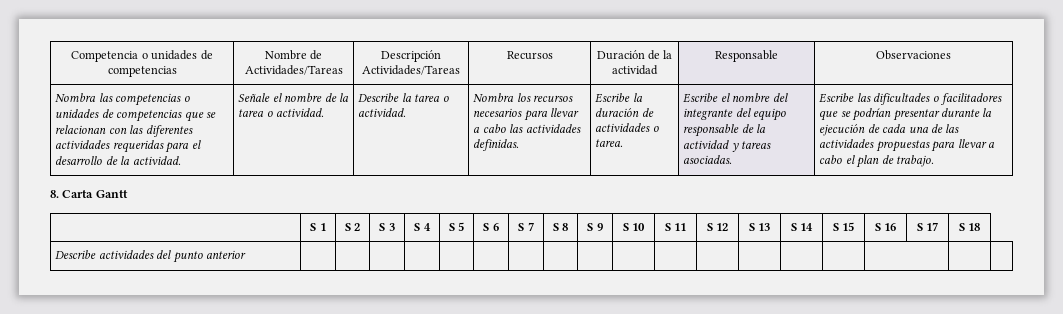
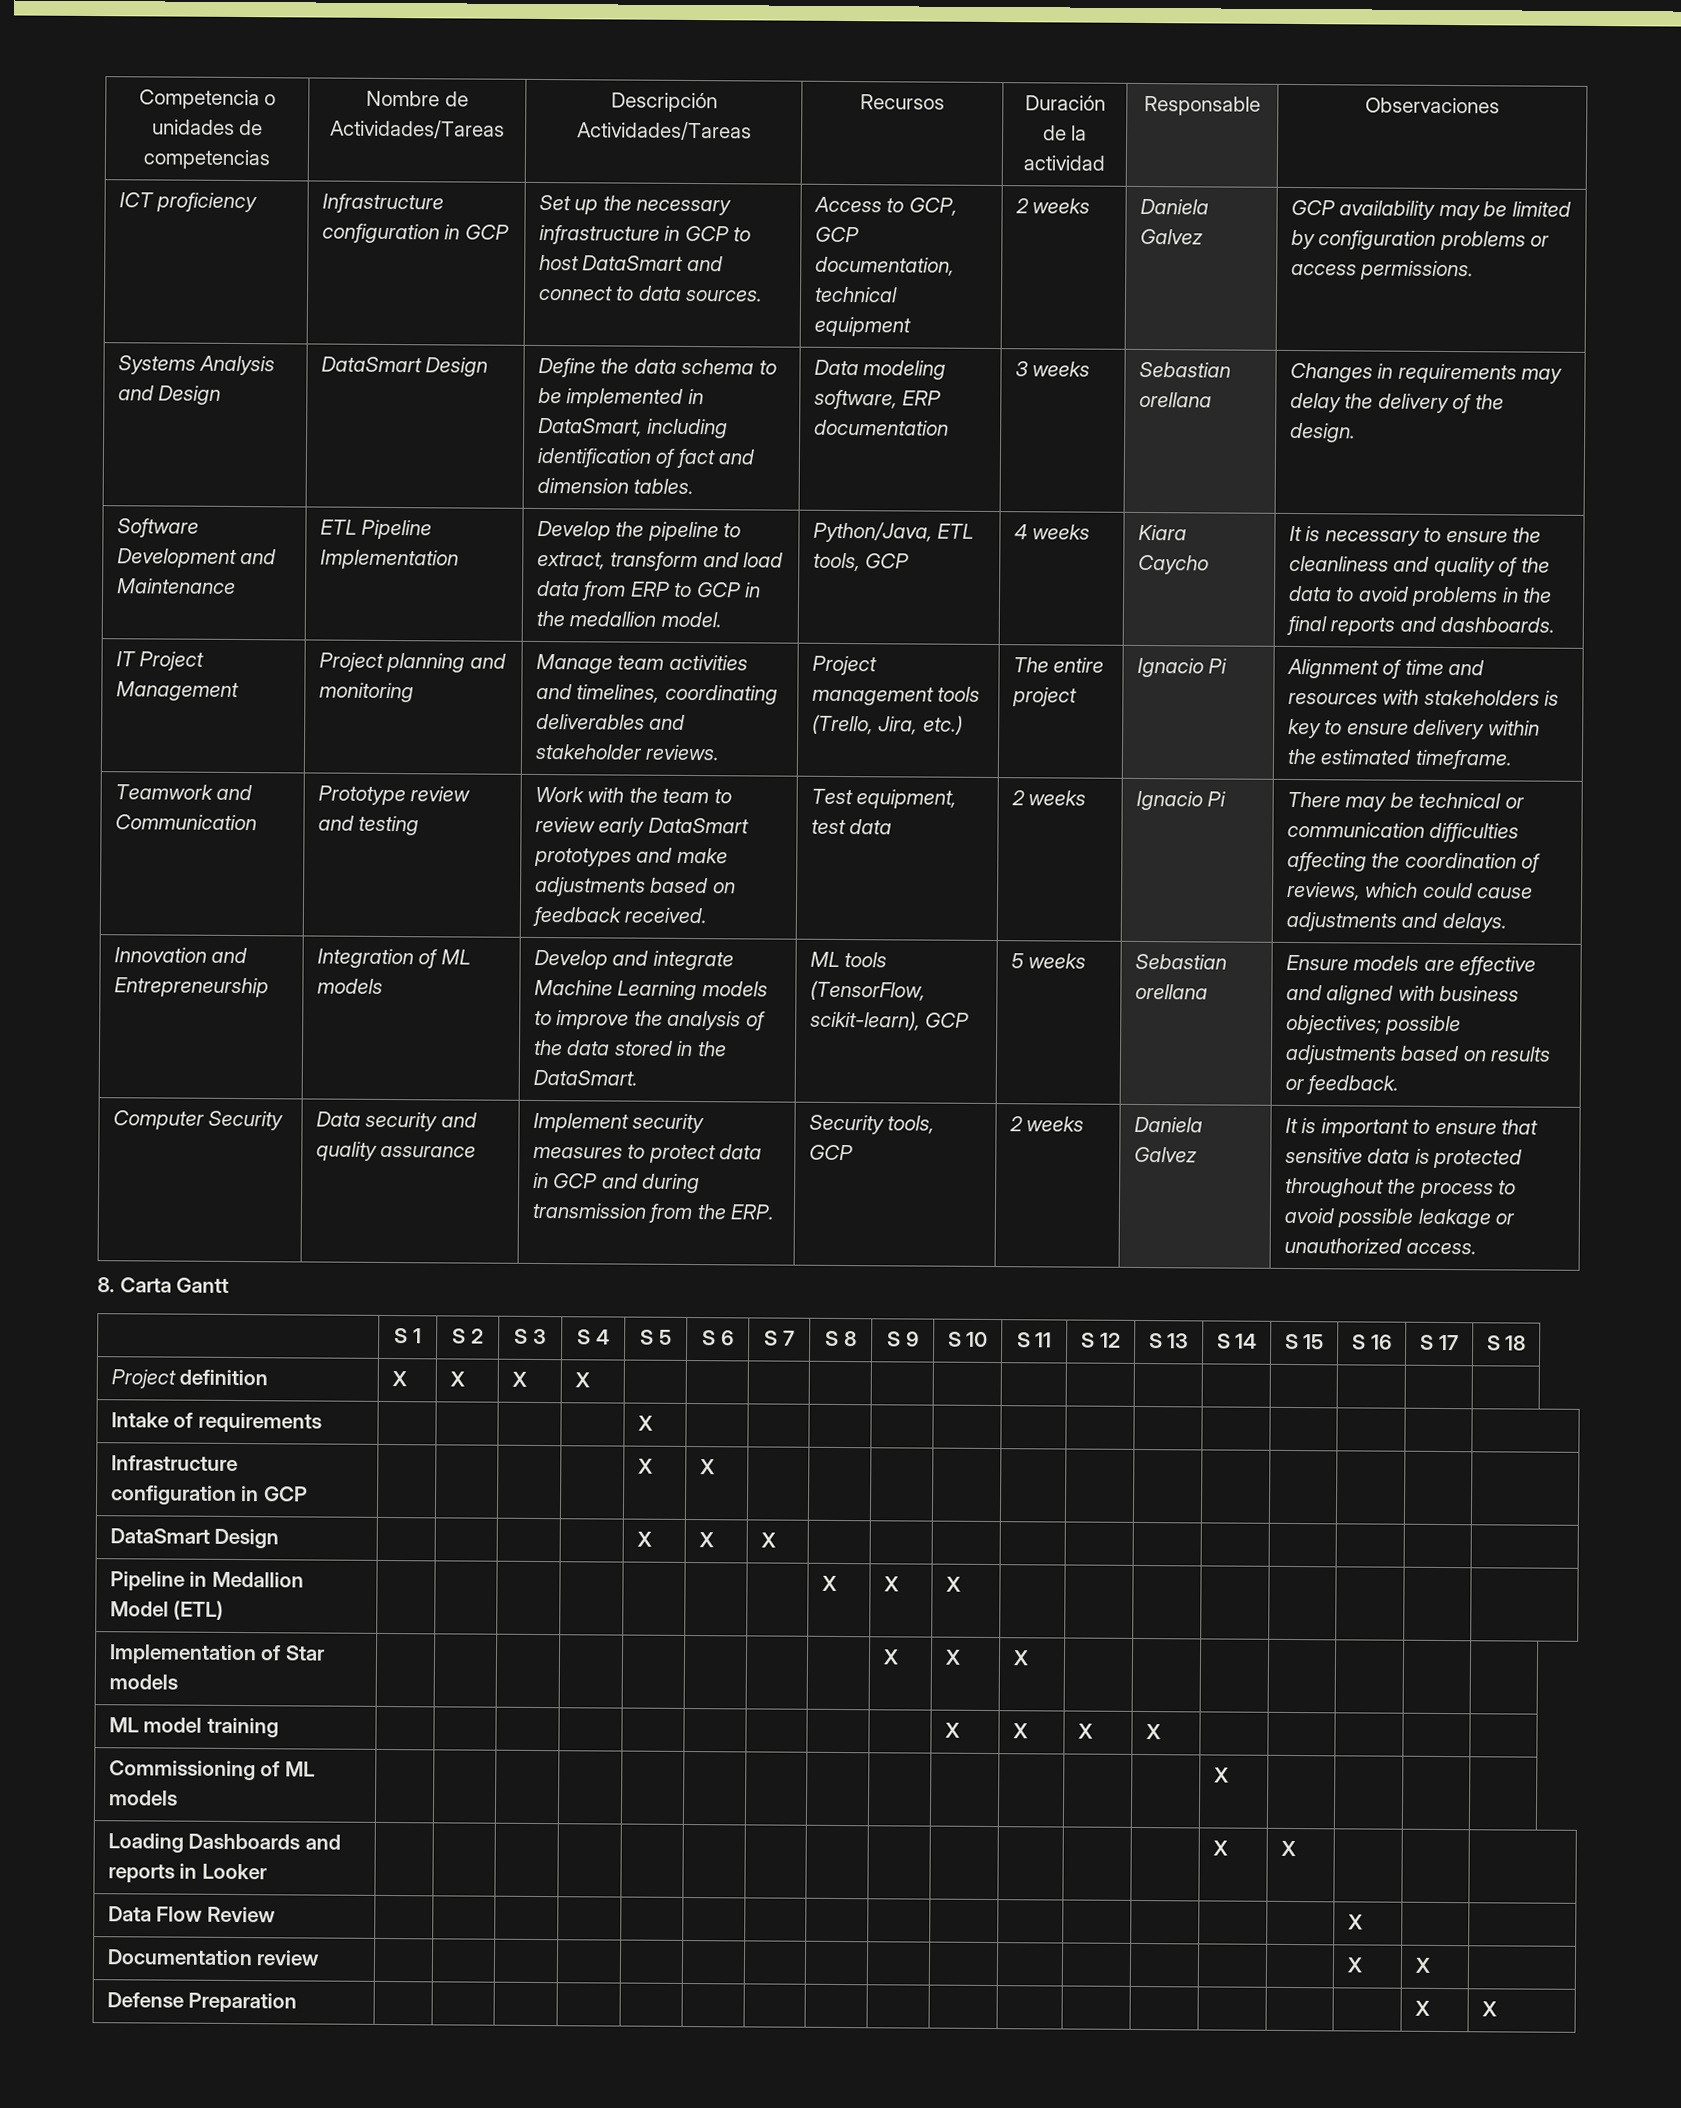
[55,93,190,106] [55,109,216,122] [55,125,193,137] [55,140,201,153] [55,156,181,165] [238,93,349,102] [238,108,325,117] [358,93,449,102] [358,108,407,117] [473,93,574,102] [473,108,580,121] [473,124,581,133] [473,139,520,151] [595,93,643,103] [595,108,654,117] [595,123,659,132] [595,139,624,147] [683,93,788,103] [683,108,787,121] [683,124,767,137] [683,140,772,152] [683,155,733,164] [819,93,1002,105] [819,108,993,121] [819,124,960,136] [819,139,995,152] [819,155,934,168] Nombra las competencias o unidades de competencias que se relacionan con las diferentes actividades requeridas para el desarrollo de la actividad. | Señale el nombre de la tarea o actividad. | Describe la tarea o actividad. | Nombra los recursos necesarios para llevar a cabo las actividades definidas. | Escribe la duración de actividades o tarea. | Escribe el nombre del integrante del equipo responsable de la actividad y tareas asociadas. | Escribe las dificultades o facilitadores que se podrían presentar durante la ejecución de cada una de las actividades propuestas para llevar a cabo el plan de trabajo. -> [118,192,259,213] [321,193,444,214] [321,223,510,244] [538,194,733,216] [538,224,752,245] [538,254,723,272] [537,285,764,302] [813,196,958,216] [814,226,860,243] [814,256,955,276] [813,286,898,303] [813,316,911,337] [1014,198,1091,214] [1139,198,1209,215] [1139,228,1203,245] [1290,199,1571,221] [1290,229,1551,251] [1290,260,1475,281] [117,355,276,376] [117,385,222,405] [320,356,489,377] [537,357,777,378] [537,387,704,408] [537,417,729,439] [536,447,756,469] [536,477,695,495] [813,359,947,380] [813,389,943,410] [813,419,949,436] [1014,361,1091,377] [1138,361,1231,378] [1138,391,1212,408] [1289,362,1564,384] [1289,392,1504,414] [1289,422,1356,443] [116,518,199,538] [116,548,277,568] [116,578,236,594] [319,519,433,540] [319,549,459,570] [536,520,742,542] [536,551,784,572] [536,580,762,601] [535,610,722,628] [812,521,975,543] [812,552,911,572] [1013,524,1091,540] [1137,524,1187,541] [1137,554,1209,575] [1288,525,1542,546] [1288,555,1550,577] [1288,585,1553,607] [1285,615,1556,636] [115,651,205,671] [115,681,239,701] [318,652,506,673] [318,682,414,703] [535,653,748,674] [535,683,778,705] [535,713,686,730] [534,743,721,761] [811,655,877,676] [811,686,981,706] [811,714,963,735] [1012,657,1105,673] [1011,687,1077,707] [1136,657,1228,678] [1286,658,1485,679] [1287,689,1560,706] [1287,718,1540,740] [1286,748,1513,770] [114,784,253,801] [114,814,257,831] [317,785,471,806] [317,815,420,836] [534,786,732,804] [534,816,749,837] [533,847,728,867] [534,876,736,897] [531,906,708,927] [810,788,958,809] [810,819,893,835] [1010,790,1087,806] [1135,790,1227,811] [1286,791,1525,812] [1286,821,1520,843] [1286,851,1542,873] [1286,881,1534,901] [1285,911,1507,933] [113,947,248,964] [113,977,269,998] [316,948,471,969] [316,978,383,994] [533,949,734,971] [533,979,768,1001] [533,1010,766,1031] [532,1039,727,1057] [532,1069,638,1086] [809,951,888,968] [809,980,926,1001] [809,1010,971,1031] [1010,953,1087,969] [1134,953,1227,970] [1134,983,1208,1000] [1285,954,1537,976] [1285,984,1520,1005] [1285,1014,1462,1036] [1284,1044,1552,1065] [1284,1075,1400,1095] [112,1110,285,1131] [315,1111,477,1132] [315,1141,477,1161] [532,1112,706,1134] [532,1144,763,1164] [532,1172,701,1194] [531,1202,775,1224] [808,1114,936,1135] [808,1144,854,1161] [1008,1116,1085,1132] [1133,1116,1203,1133] [1133,1146,1197,1163] [1284,1117,1539,1138] [1284,1147,1523,1169] [1284,1177,1517,1199] [1283,1207,1516,1229] [1283,1237,1478,1255] ICT proficiency | Infrastructure configuration in GCP | Set up the necessary infrastructure in GCP to host DataSmart and connect to data sources. | Access to GCP, GCP documentation, technical equipment | 2 weeks | Daniela Galvez | GCP availability may be limited by configuration problems or access permissions. // Systems Analysis and Design | DataSmart Design | Define the data schema to be implemented in DataSmart, including identification of fact and dimension tables. | Data modeling software, ERP documentation | 3 weeks | Sebastian orellana | Changes in requirements may delay the delivery of the design. // Software Development and Maintenance | ETL Pipeline Implementation | Develop the pipeline to extract, transform and load data from ERP to GCP in the medallion model. | Python/Java, ETL tools, GCP | 4 weeks | Kiara Caycho | It is necessary to ensure the cleanliness and quality of the data to avoid problems in the final reports and dashboards. // IT Project Management | Project planning and monitoring | Manage team activities and timelines, coordinating deliverables and stakeholder reviews. | Project management tools (Trello, Jira, etc.) | The entire project | Ignacio Pi | Alignment of time and resources with stakeholders is key to ensure delivery within the estimated timeframe. // Teamwork and Communication | Prototype review and testing | Work with the team to review early DataSmart prototypes and make adjustments based on feedback received. | Test equipment, test data | 2 weeks | Ignacio Pi | There may be technical or communication difficulties affecting the coordination of reviews, which could cause adjustments and delays. // Innovation and Entrepreneurship | Integration of ML models | Develop and integrate Machine Learning models to improve the analysis of the data stored in the DataSmart. | ML tools (TensorFlow, scikit-learn), GCP | 5 weeks | Sebastian orellana | Ensure models are effective and aligned with business objectives; possible adjustments based on results or feedback. // Computer Security | Data security and quality assurance | Implement security measures to protect data in GCP and during transmission from the ERP. | Security tools, GCP | 2 weeks | Daniela Galvez | It is important to ensure that sensitive data is protected throughout the process to avoid possible leakage or unauthorized access.
[55,250,246,263] Describe actividades del punto anterior | | | | | | | | | | | | | | | | | | -> [110,1369,269,1389] [391,1371,407,1387] [449,1371,465,1387] [511,1371,527,1387] [574,1372,590,1388] [110,1412,322,1433] [637,1415,653,1431] [110,1455,238,1472] [109,1485,308,1506] [637,1458,653,1474] [699,1459,715,1475] [109,1528,280,1549] [636,1531,652,1547] [698,1532,714,1548] [760,1532,776,1548] [109,1571,304,1591] [109,1600,225,1620] [821,1575,837,1591] [883,1576,899,1592] [945,1576,961,1592] [108,1644,325,1665] [108,1674,178,1690] [882,1649,899,1665] [944,1649,961,1665] [1012,1650,1029,1666] [108,1717,279,1738] [944,1722,960,1738] [1012,1723,1028,1739] [1077,1723,1093,1739] [1145,1724,1161,1740] [108,1760,315,1781] [108,1790,178,1806] [1213,1767,1229,1783] [107,1833,341,1853] [107,1863,267,1883] [1212,1840,1228,1856] [1280,1840,1296,1857] [107,1906,276,1923] [1347,1914,1363,1930] [106,1949,321,1966] [1346,1957,1363,1973] [1414,1957,1431,1973] [106,1992,298,2013] [1414,2000,1430,2016] [1481,2001,1497,2017] Project definition | X | X | X | X | | | | | | | | | | | | | | // Intake of requirements | | | | | X | | | | | | | | | | | | | // Infrastructure configuration in GCP | | | | | X | X | | | | | | | | | | | | // DataSmart Design | | | | | X | X | X | | | | | | | | | | | // Pipeline in Medallion Model (ETL) | | | | | | | | X | X | X | | | | | | | | // Implementation of Star models | | | | | | | | | X | X | X | | | | | | | // ML model training | | | | | | | | | | X | X | X | X | | | | | // Commissioning of ML models | | | | | | | | | | | | | | X | | | | // Loading Dashboards and reports in Looker | | | | | | | | | | | | | | X | X | | | // Data Flow Review | | | | | | | | | | | | | | | | X | | // Documentation review | | | | | | | | | | | | | | | | X | X | // Defense Preparation | | | | | | | | | | | | | | | | | X | X

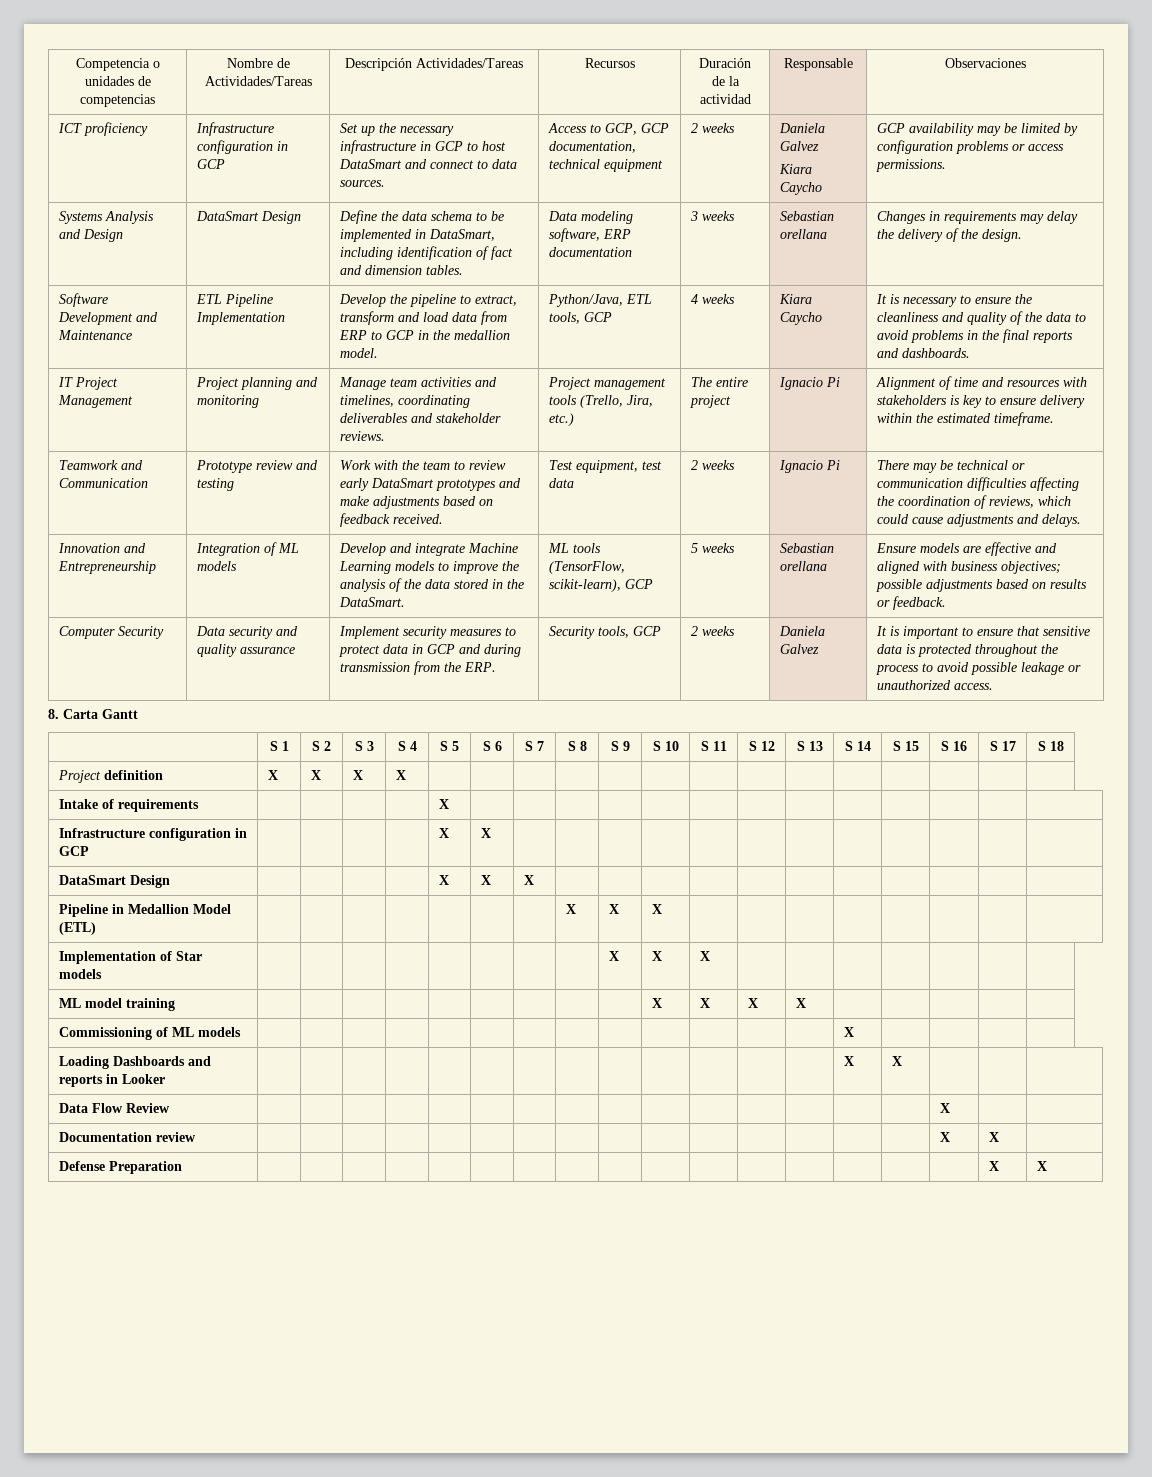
(1203, 236) none -> [778,164,812,174] [779,182,822,195] // Kiara Caycho

